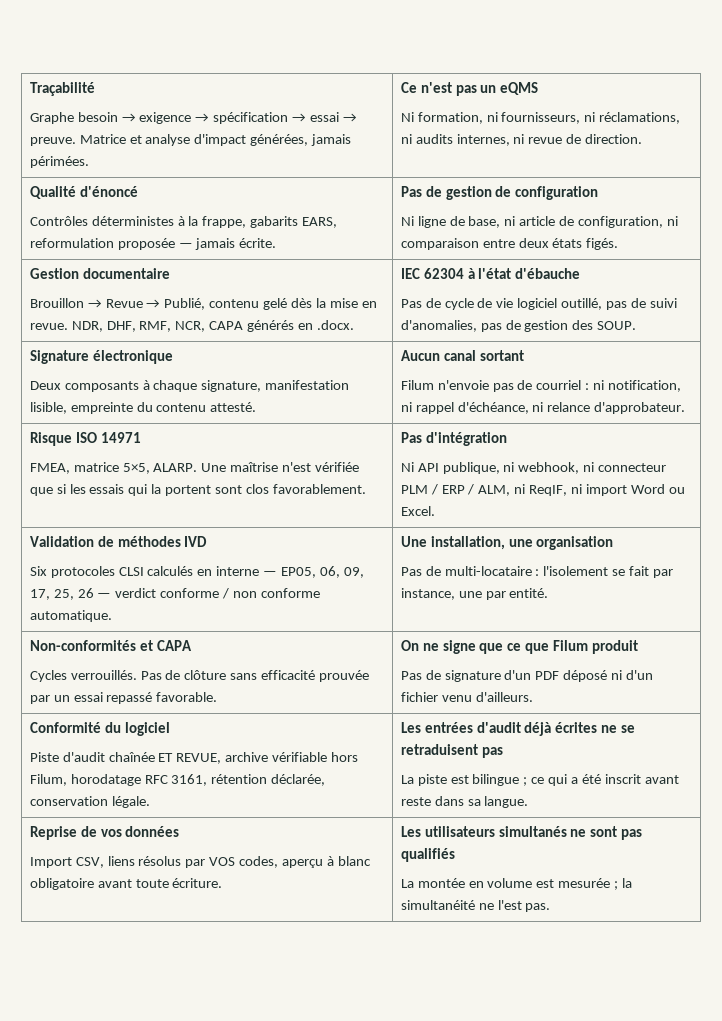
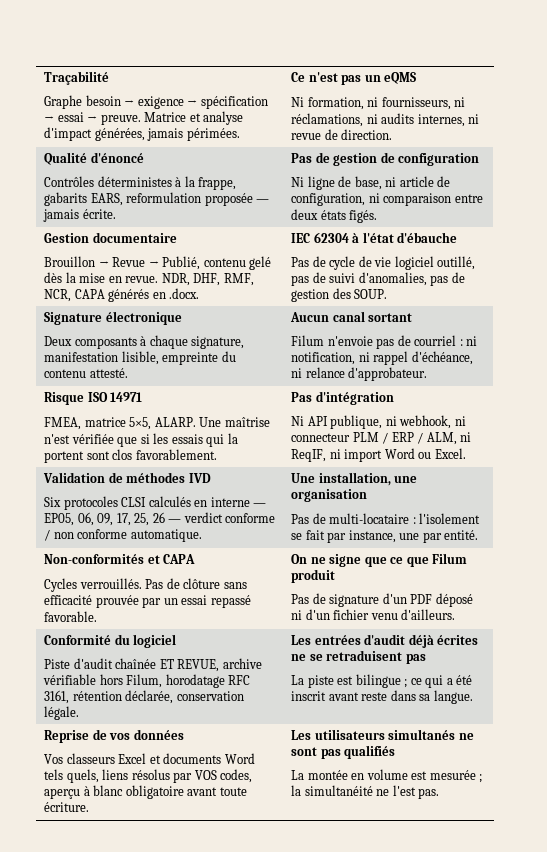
[29,857,104,868] Import CSV, -> [44,753,255,764] [44,769,99,783] Vos classeurs Excel et documents Word tels quels,

